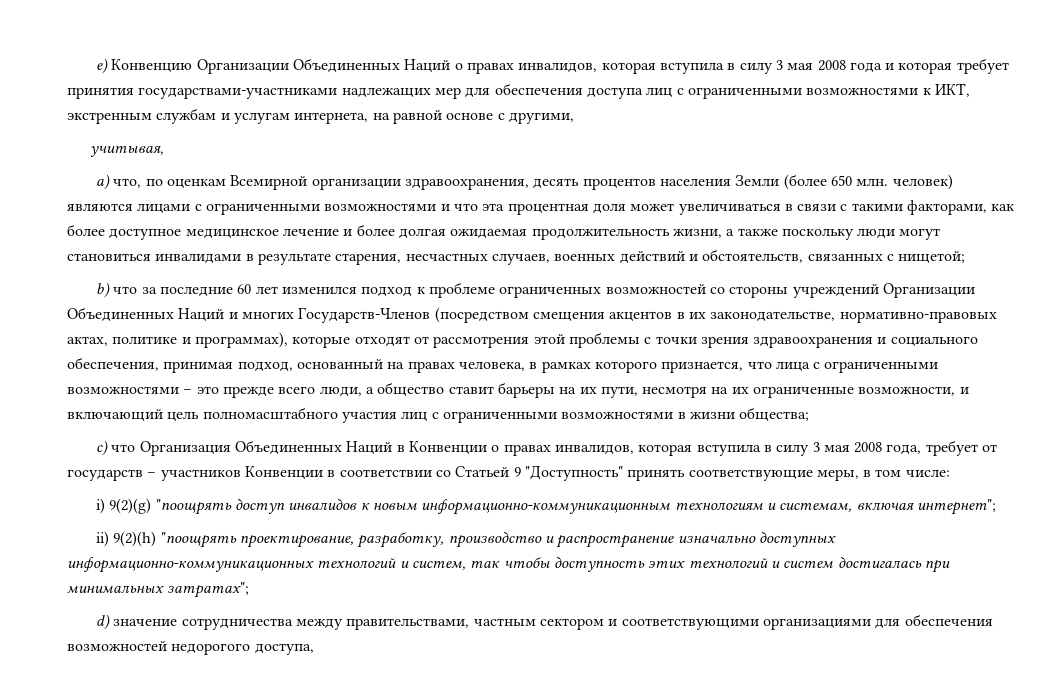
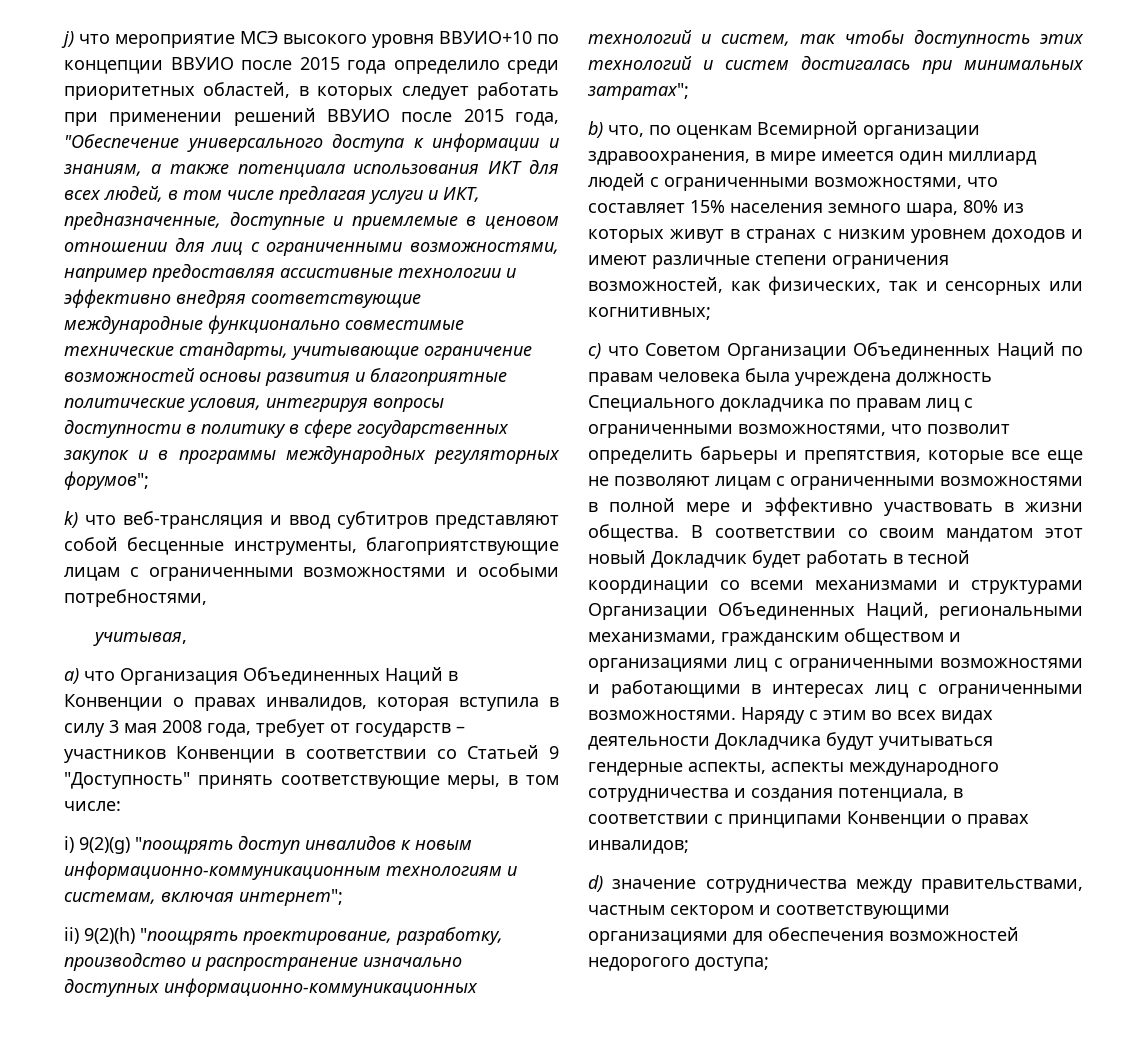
[96,58,1009,74] [67,83,970,99] [67,108,574,124] [89,145,164,157] [96,174,953,190] [67,200,1015,215] [67,224,941,240] [67,249,966,265] [96,282,975,298] [67,307,997,323] [67,332,978,348] [67,357,939,373] [67,382,969,398] [67,407,810,423] [96,440,109,456] е) Конвенцию Организации Объединенных Наций о правах инвалидов, которая вступила в силу 3 мая 2008 года и которая требует принятия государствами-участниками надлежащих мер для обеспечения доступа лиц с ограниченными возможностями к ИКТ, экстренным службам и услугам интернета, на равной основе с другими, // учитывая, // a) что, по оценкам Всемирной организации здравоохранения, десять процентов населения Земли (более 650 млн. человек) являются лицами с ограниченными возможностями и что эта процентная доля может увеличиваться в связи с такими факторами, как более доступное медицинское лечение и более долгая ожидаемая продолжительность жизни, а также поскольку люди могут становиться инвалидами в результате старения, несчастных случаев, военных действий и обстоятельств, связанных с нищетой; // b) что за последние 60 лет изменился подход к проблеме ограниченных возможностей со стороны учреждений Организации Объединенных Наций и многих Государств-Членов (посредством смещения акцентов в их законодательстве, нормативно-правовых актах, политике и программах), которые отходят от рассмотрения этой проблемы с точки зрения здравоохранения и социального обеспечения, принимая подход, основанный на правах человека, в рамках которого признается, что лица с ограниченными возможностями – это прежде всего люди, а общество ставит барьеры на их пути, несмотря на их ограниченные возможности, и включающий цель полномасштабного участия лиц с ограниченными возможностями в жизни общества; // c) -> [61,31,559,48] [64,57,559,74] [64,82,559,100] [64,108,559,126] [64,133,560,152] [63,159,559,177] [64,185,480,204] [64,211,560,230] [64,237,559,256] [64,263,516,282] [64,289,421,308] [64,315,464,334] [64,341,532,360] [64,368,507,386] [64,398,444,412] [64,419,509,438] [63,445,560,464] [64,471,149,490] [64,511,559,529] [64,537,559,555] [64,563,559,581] [64,589,207,607] [92,632,187,646] [64,668,79,684] j) что мероприятие МСЭ высокого уровня ВВУИО+10 по концепции ВВУИО после 2015 года определило среди приоритетных областей, в которых следует работать при применении решений ВВУИО после 2015 года, "Обеспечение универсального доступа к информации и знаниям, а также потенциала использования ИКТ для всех людей, в том числе предлагая услуги и ИКТ, предназначенные, доступные и приемлемые в ценовом отношении для лиц с ограниченными возможностями, например предоставляя ассистивные технологии и эффективно внедряя соответствующие международные функционально совместимые технические стандарты, учитывающие ограничение возможностей основы развития и благоприятные политические условия, интегрируя вопросы доступности в политику в сфере государственных закупок и в программы международных регуляторных форумов"; // k) что веб-трансляция и ввод субтитров представляют собой бесценные инструменты, благоприятствующие лицам с ограниченными возможностями и особыми потребностями, // учитывая, // a)
(250, 590) none -> [588,121,980,139] [588,151,1037,165] [588,173,998,191] [588,200,1024,217] [588,229,1083,243] [588,255,949,269] [588,276,1083,295] [588,307,711,320] [588,342,1083,360] [588,368,992,386] [588,395,973,412] [588,424,1010,438] [588,446,1083,464] [588,476,1083,490] [588,497,1083,516] [588,524,1083,542] [588,550,970,568] [588,580,1083,594] [588,602,1083,620] [588,628,961,646] [588,658,1083,672] [588,680,1083,698] [588,707,993,724] [588,732,993,750] [588,762,999,776] [588,788,963,802] [588,811,1029,828] [588,840,689,854] // b) что, по оценкам Всемирной организации здравоохранения, в мире имеется один миллиард людей с ограниченными возможностями, что составляет 15% населения земного шара, 80% из которых живут в странах с низким уровнем доходов и имеют различные степени ограничения возможностей, как физических, так и сенсорных или когнитивных; // c) что Советом Организации Объединенных Наций по правам человека была учреждена должность Специального докладчика по правам лиц с ограниченными возможностями, что позволит определить барьеры и препятствия, которые все еще не позволяют лицам с ограниченными возможностями в полной мере и эффективно участвовать в жизни общества. В соответствии со своим мандатом этот новый Докладчик будет работать в тесной координации со всеми механизмами и структурами Организации Объединенных Наций, региональными механизмами, гражданским обществом и организациями лиц с ограниченными возможностями и работающими в интересах лиц с ограниченными возможностями. Наряду с этим во всех видах деятельности Докладчика будут учитываться гендерные аспекты, аспекты международного сотрудничества и создания потенциала, в соответствии с принципами Конвенции о правах инвалидов;
[254,643,314,655] доступа, -> [695,957,769,971] доступа;

